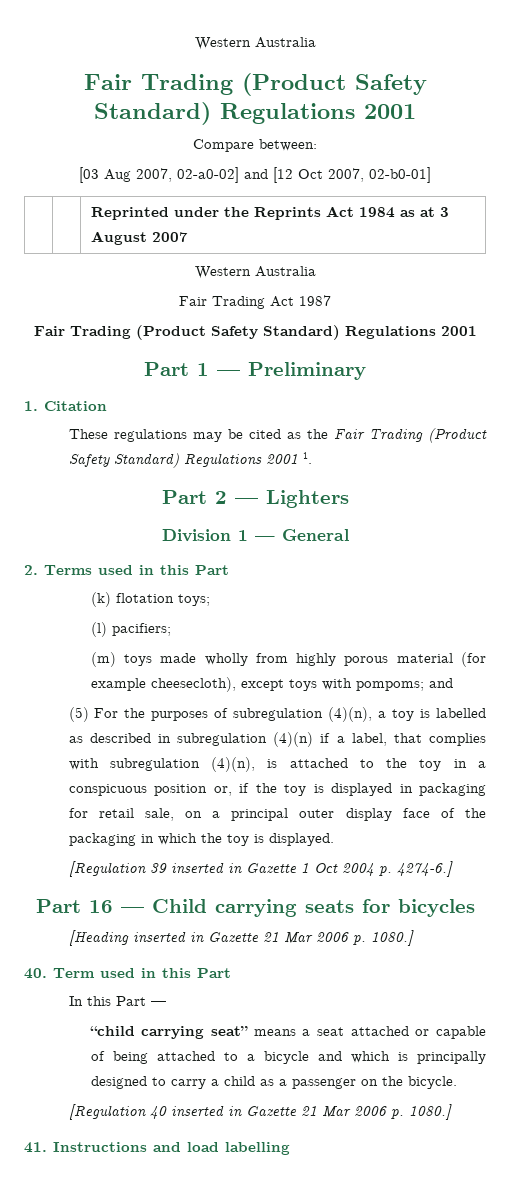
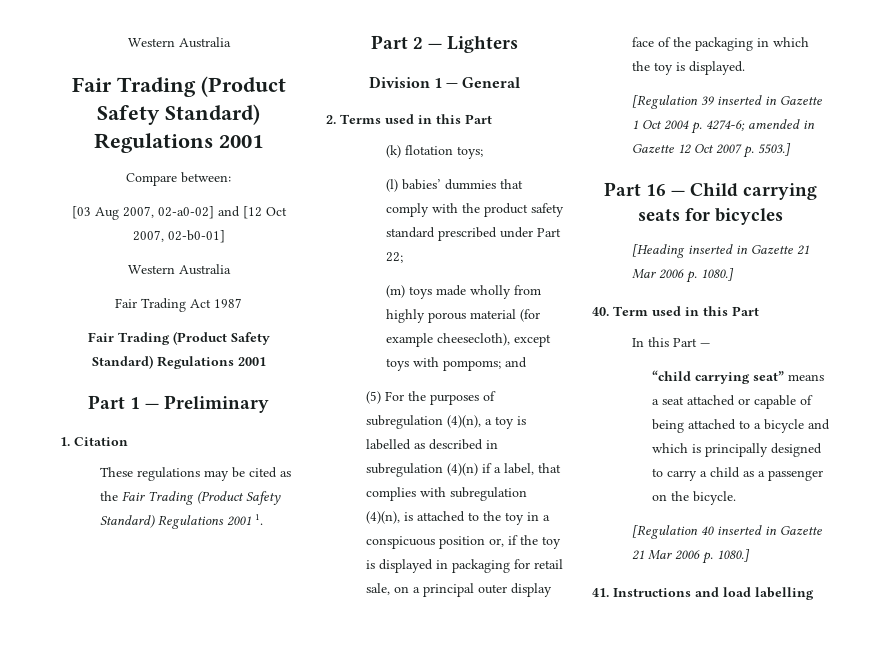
[90,206,449,220] [90,231,188,245] // | | Reprinted under the Reprints Act 1984 as at 3 August 2007 -> (225, 236) none
[111,623,171,636] pacifiers; -> [401,179,523,190] [385,203,564,217] [385,227,561,241] [385,252,403,263] babies’ dummies that comply with the product safety standard prescribed under Part 22;
[396,861,453,877] 4274-6.] -> [705,119,815,131] [631,143,791,158] 4274-6; amended in Gazette 12 Oct 2007 p. 5503.]

